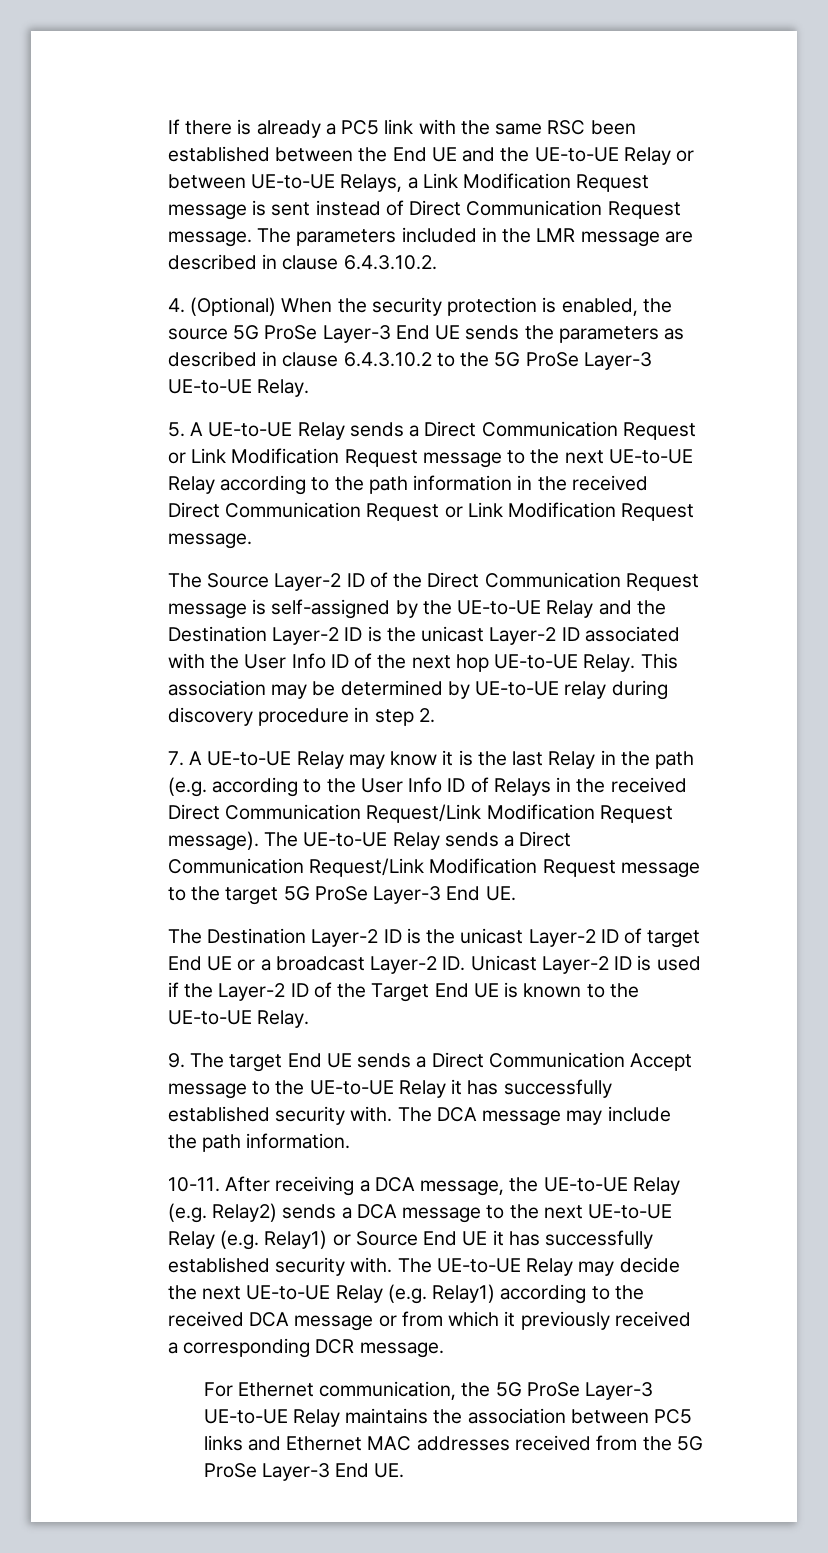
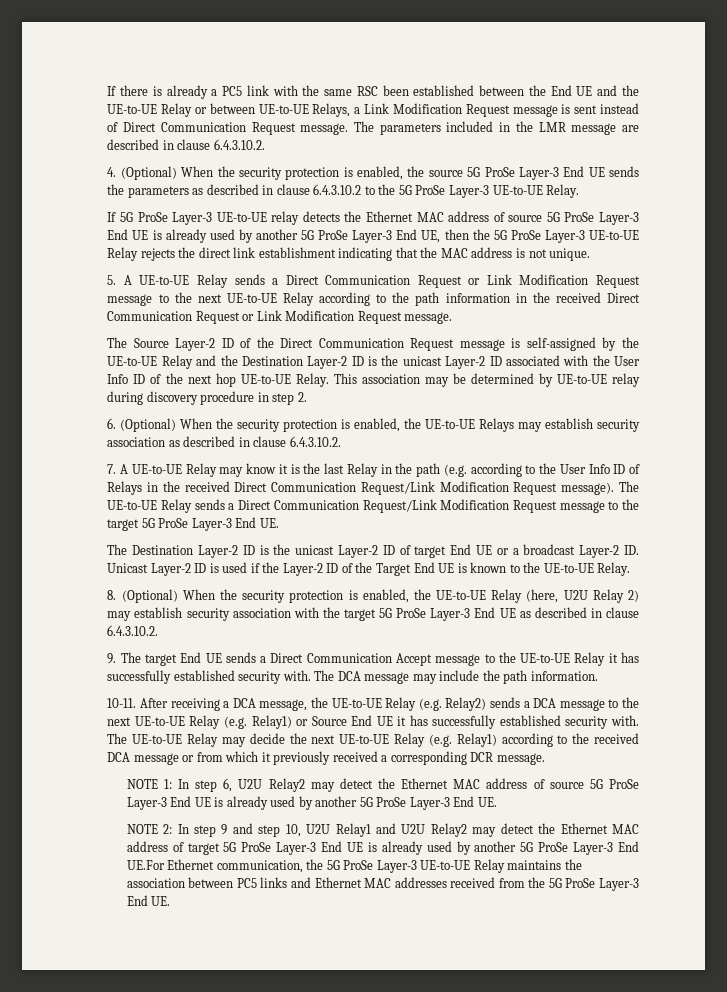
(310, 388) none -> [107,211,639,225] [107,229,639,243] [107,247,591,261] // If 5G ProSe Layer-3 UE-to-UE relay detects the Ethernet MAC address of source 5G ProSe Layer-3 End UE is already used by another 5G ProSe Layer-3 End UE, then the 5G ProSe Layer-3 UE-to-UE Relay rejects the direct link establishment indicating that the MAC address is not unique.
(435, 715) none -> [107,418,640,432] [107,436,341,447] // 6. (Optional) When the security protection is enabled, the UE-to-UE Relays may establish security association as described in clause 6.4.3.10.2.
(310, 1019) none -> [107,589,639,603] [107,607,639,621] [107,625,159,636] // 8. (Optional) When the security protection is enabled, the UE-to-UE Relay (here, U2U Relay 2) may establish security association with the target 5G ProSe Layer-3 End UE as described in clause 6.4.3.10.2.
[203,1382,233,1397] For -> [126,778,639,792] [126,796,497,810] [126,823,640,837] [126,841,639,855] [126,860,165,870] NOTE 1: In step 6, U2U Relay2 may detect the Ethernet MAC address of source 5G ProSe Layer-3 End UE is already used by another 5G ProSe Layer-3 End UE. // NOTE 2: In step 9 and step 10, U2U Relay1 and U2U Relay2 may detect the Ethernet MAC address of target 5G ProSe Layer-3 End UE is already used by another 5G ProSe Layer-3 End UE.For

